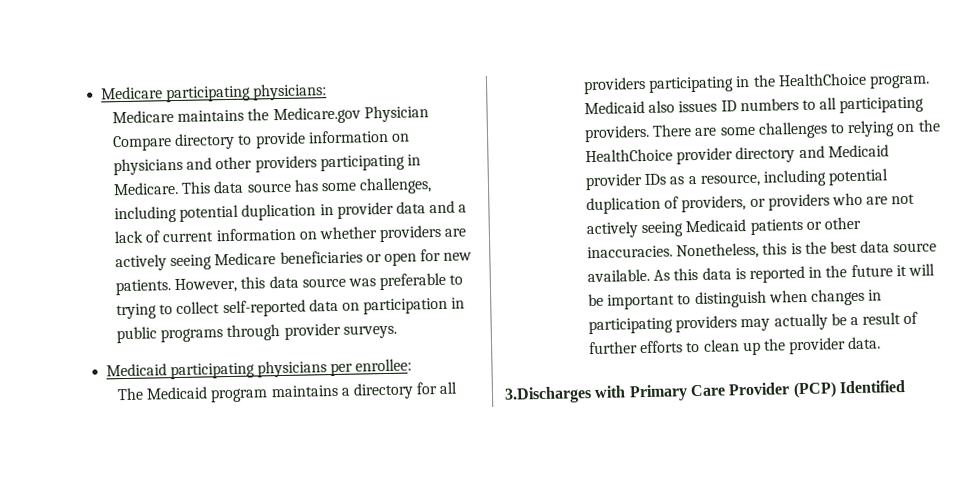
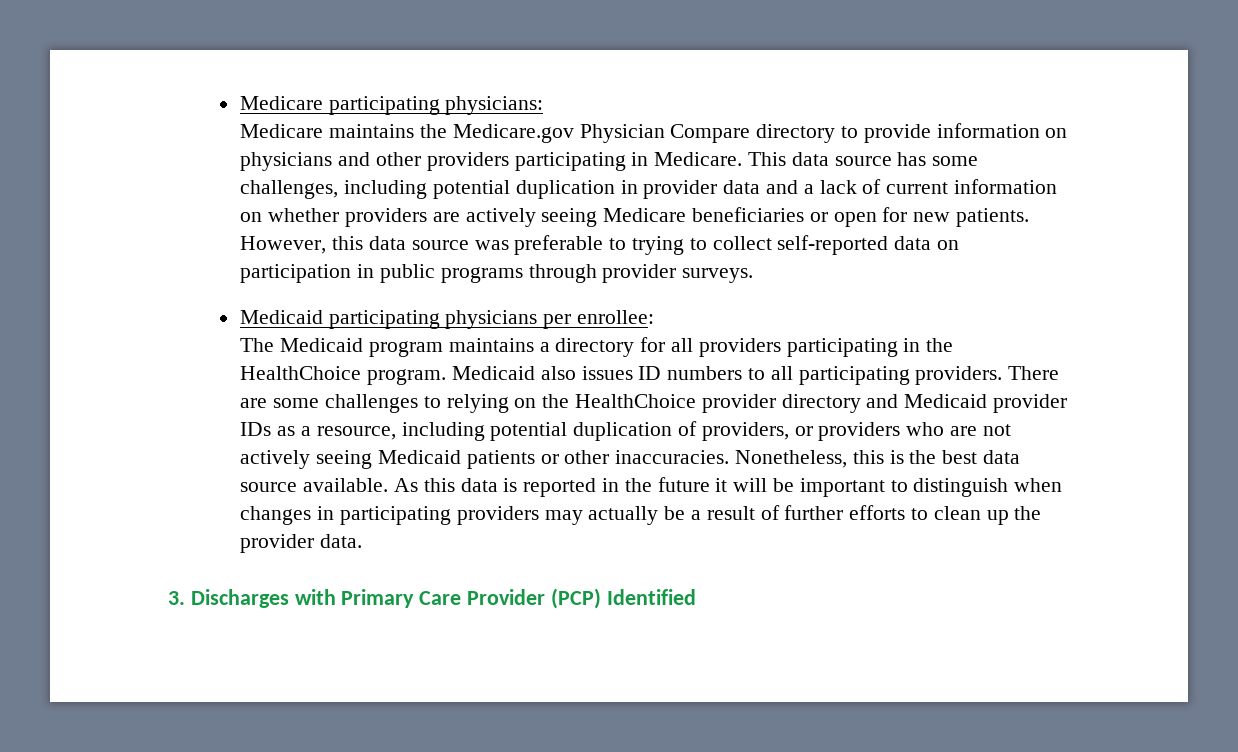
[504,386,592,404] 3.Discharges -> [168,589,289,608] 3. Discharges

